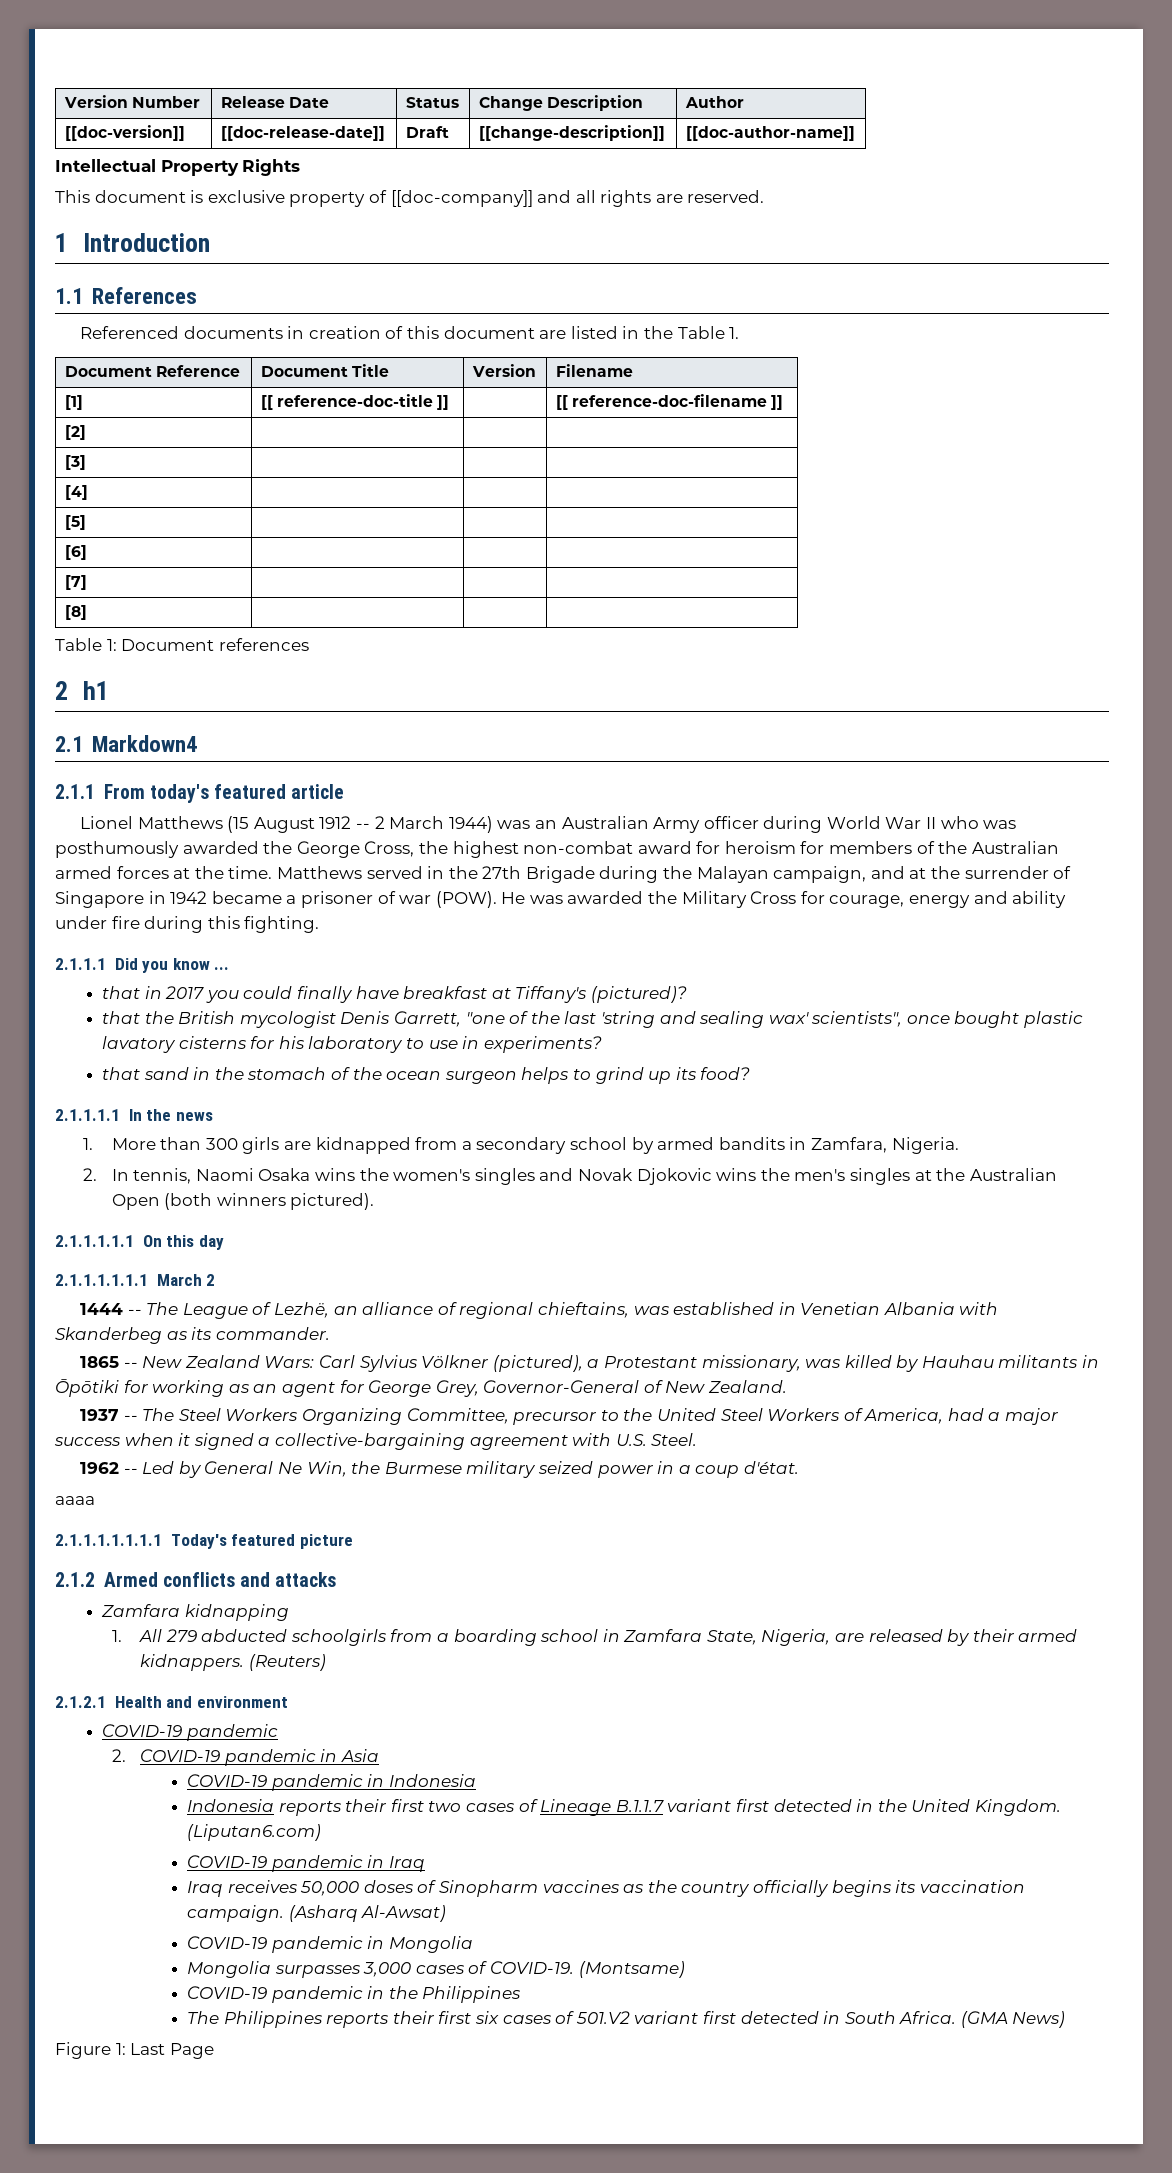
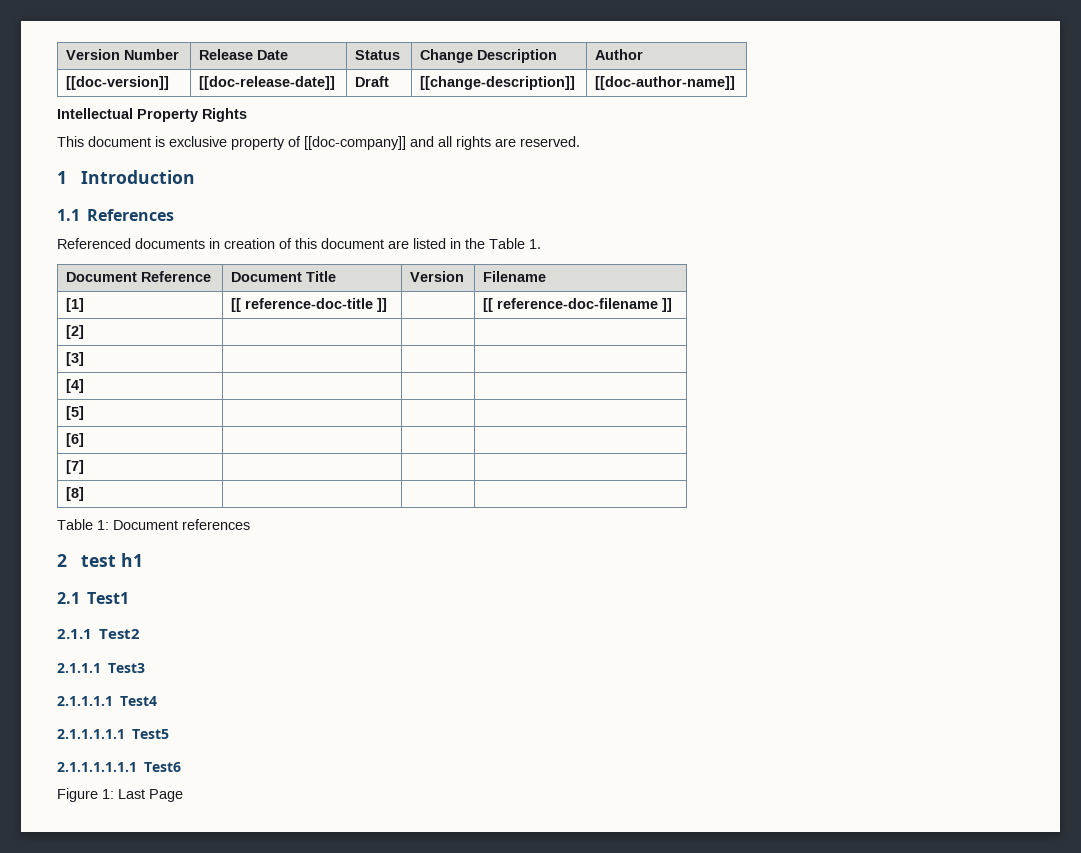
(68, 690) none -> [81,555,117,567] test
[91,735,197,752] Markdown4 -> [87,592,130,604] Test1
[103,784,345,803] [80,816,1017,833] [55,841,1059,858] [55,866,1072,883] [55,891,1067,908] [55,916,320,933] [55,958,230,973] [102,986,687,1003] [102,1011,1084,1028] [102,1036,602,1053] [102,1067,751,1084] [55,1109,213,1121] [83,1137,959,1154] [83,1168,1057,1185] [111,1193,375,1210] [55,1235,224,1250] [55,1274,216,1286] [80,1302,999,1319] [55,1327,330,1344] [80,1355,1100,1372] [55,1379,788,1397] [80,1408,1060,1425] [54,1433,698,1450] [80,1461,799,1478] [55,1496,95,1505] [55,1534,353,1549] [55,1572,337,1587] [101,1604,289,1621] [111,1629,1078,1646] [139,1654,326,1671] [55,1696,288,1708] [102,1724,278,1741] [111,1749,379,1766] [187,1774,476,1791] [187,1799,1061,1816] [187,1824,322,1841] [187,1855,425,1872] [187,1880,1025,1897] [187,1905,447,1922] [187,1936,473,1953] [187,1961,685,1978] [187,1986,521,2003] [187,2011,1066,2028] From today's featured article // Lionel Matthews (15 August 1912 -- 2 March 1944) was an Australian Army officer during World War II who was posthumously awarded the George Cross, the highest non-combat award for heroism for members of the Australian armed forces at the time. Matthews served in the 27th Brigade during the Malayan campaign, and at the surrender of Singapore in 1942 became a prisoner of war (POW). He was awarded the Military Cross for courage, energy and ability under fire during this fighting. // 2.1.1.1 Did you know ... // that in 2017 you could finally have breakfast at Tiffany's (pictured)? // that the British mycologist Denis Garrett, "one of the last 'string and sealing wax' scientists", once bought plastic lavatory cisterns for his laboratory to use in experiments? // that sand in the stomach of the ocean surgeon helps to grind up its food? // 2.1.1.1.1 In the news // 1. More than 300 girls are kidnapped from a secondary school by armed bandits in Zamfara, Nigeria. // 2. In tennis, Naomi Osaka wins the women's singles and Novak Djokovic wins the men's singles at the Australian Open (both winners pictured). // 2.1.1.1.1.1 On this day // 2.1.1.1.1.1.1 March 2 // 1444 -- The League of Lezhë, an alliance of regional chieftains, was established in Venetian Albania with Skanderbeg as its commander. // 1865 -- New Zealand Wars: Carl Sylvius Völkner (pictured), a Protestant missionary, was killed by Hauhau militants in Ōpōtiki for working as an agent for George Grey, Governor-General of New Zealand. // 1937 -- The Steel Workers Organizing Committee, precursor to the United Steel Workers of America, had a major success when it signed a collective-bargaining agreement with U.S. Steel. // 1962 -- Led by General Ne Win, the Burmese military seized power in a coup d'état. // aaaa // 2.1.1.1.1.1.1.1 Today's featured picture // 2.1.2 Armed conflicts and attacks // Zamfara kidnapping // 1. All 279 abducted schoolgirls from a boarding school in Zamfara State, Nigeria, are released by their armed kidnappers. (Reuters) // 2.1.2.1 Health and environment // COVID-19 pandemic // 2. COVID-19 pandemic in Asia // COVID-19 pandemic in Indonesia // Indonesia reports their first two cases of Lineage B.1.1.7 variant first detected in the United Kingdom. (Liputan6.com) // COVID-19 pandemic in Iraq // Iraq receives 50,000 doses of Sinopharm vaccines as the country officially begins its vaccination campaign. (Asharq Al-Awsat) // COVID-19 pandemic in Mongolia // Mongolia surpasses 3,000 cases of COVID-19. (Montsame) // COVID-19 pandemic in the Philippines // The Philippines reports their first six cases of 501.V2 variant first detected in South Africa. (GMA News) -> [99,629,141,639] [57,663,146,673] [57,696,158,706] [57,729,170,739] [57,762,182,772] Test2 // 2.1.1.1 Test3 // 2.1.1.1.1 Test4 // 2.1.1.1.1.1 Test5 // 2.1.1.1.1.1.1 Test6

